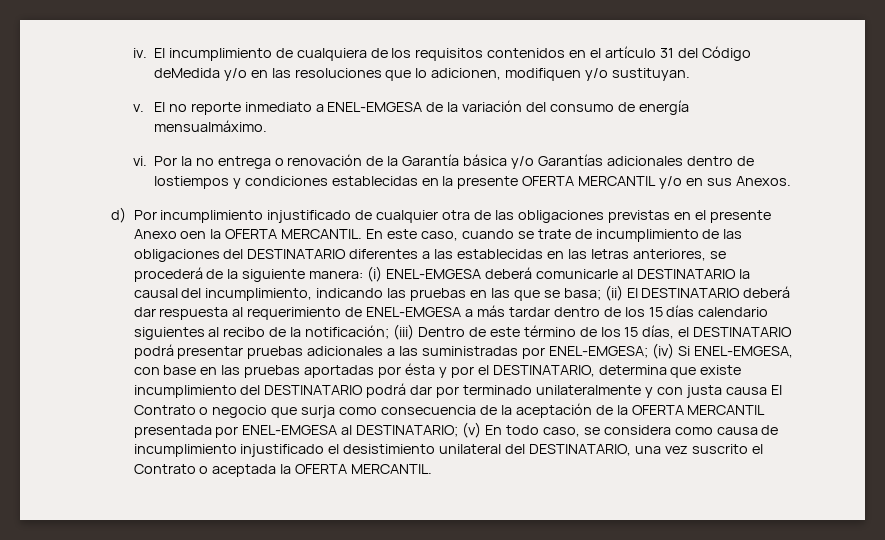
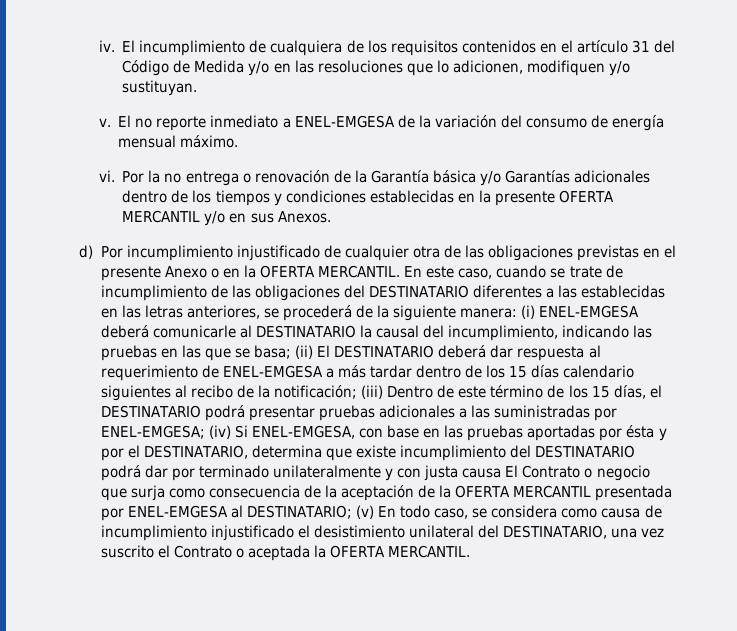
[153,68,220,78] deMedida -> [173,60,245,73] de Medida
[153,120,267,132] mensualmáximo. -> [118,135,239,148] mensual máximo.
[153,176,229,189] lostiempos -> [192,190,270,206] los tiempos
[180,231,207,239] oen -> [211,268,241,278] o en

